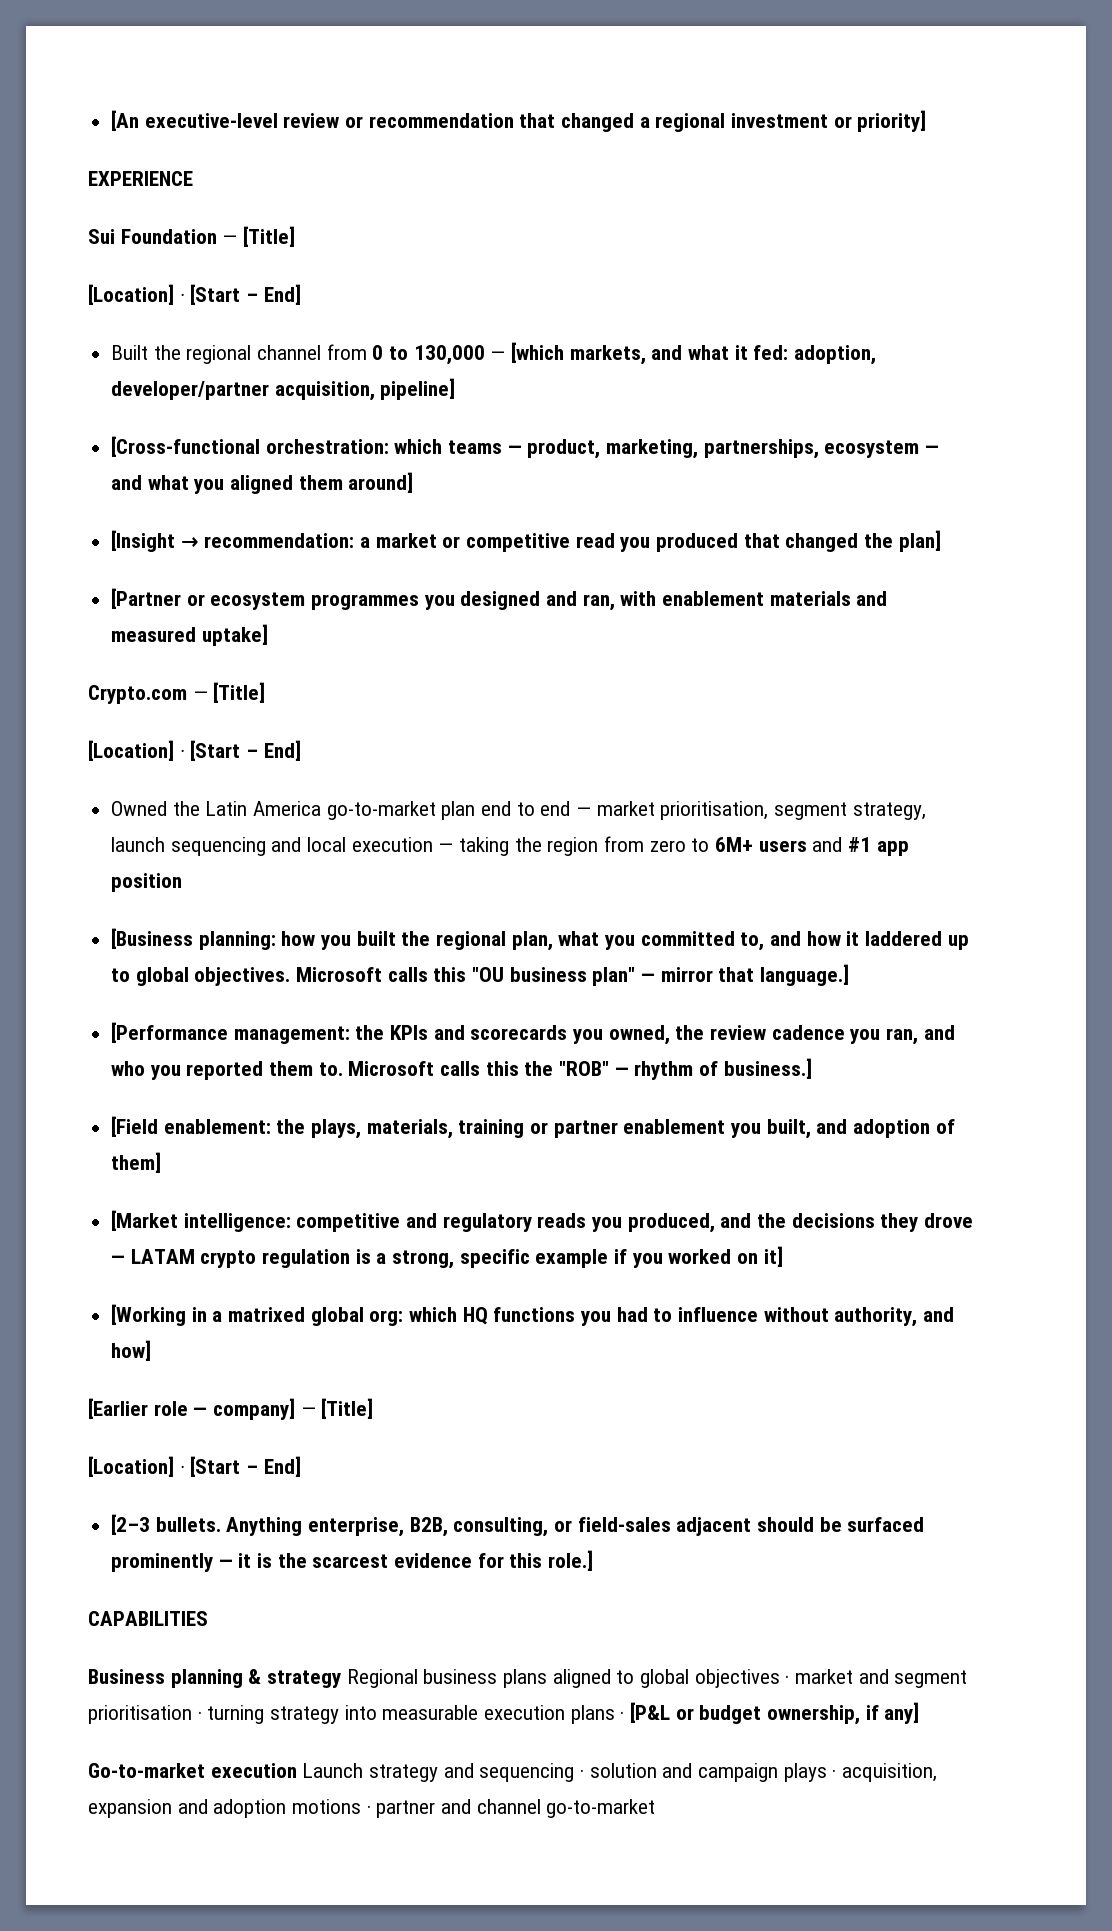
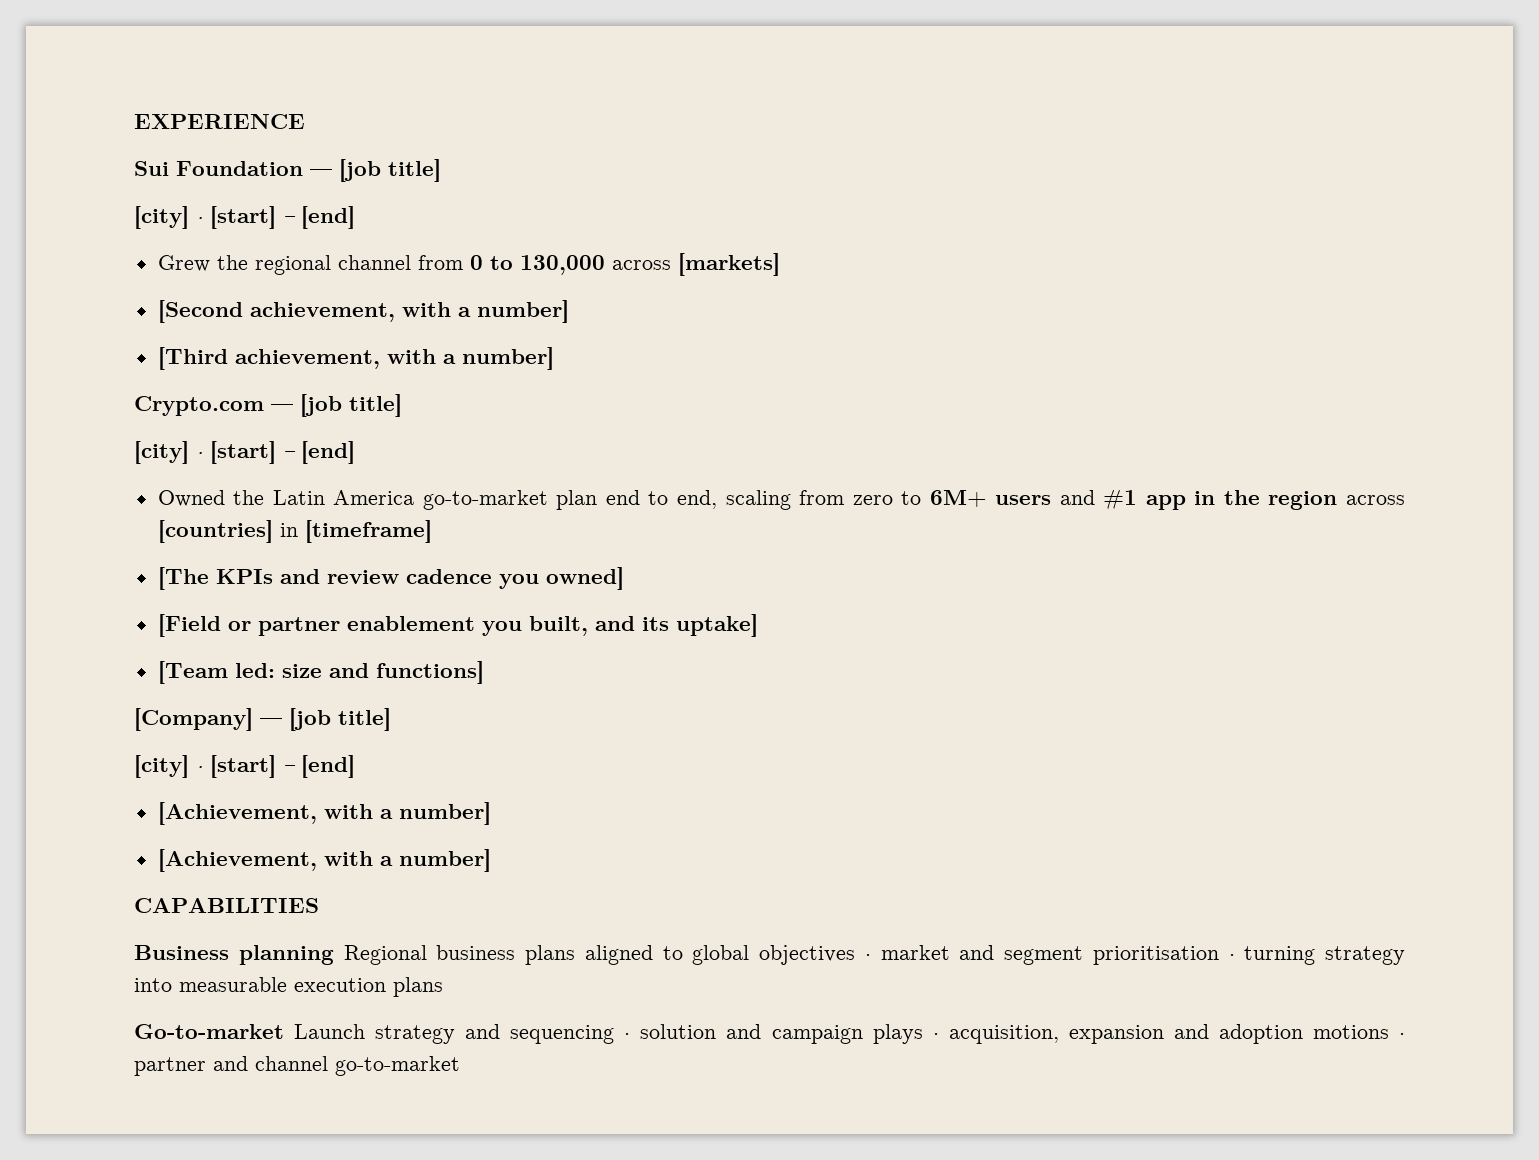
[111,110,927,132] [88,171,193,186] [88,226,296,247] [88,284,301,305] [111,345,149,360] [An executive-level review or recommendation that changed a regional investment or priority] // EXPERIENCE // Sui Foundation — [Title] // [Location] · [Start – End] // Built -> [134,114,305,129] [134,159,441,182] [134,206,355,229] [157,255,210,272] EXPERIENCE // Sui Foundation — [job title] // [city] · [start] – [end] // Grew
[490,342,877,365] [111,378,456,401] [111,436,940,459] [111,472,414,494] [111,530,941,552] [111,588,888,611] [111,624,268,646] [88,682,266,704] [88,740,301,761] — [which markets, and what it fed: adoption, developer/partner acquisition, pipeline] // [Cross-functional orchestration: which teams — product, marketing, partnerships, ecosystem — and what you aligned them around] // [Insight → recommendation: a market or competitive read you produced that changed the plan] // [Partner or ecosystem programmes you designed and ran, with enablement materials and measured uptake] // Crypto.com — [Title] // [Location] · [Start – End] -> [611,253,780,276] [157,300,569,323] [157,347,554,370] [134,394,402,417] [134,441,355,464] across [markets] // [Second achievement, with a number] // [Third achievement, with a number] // Crypto.com — [job title] // [city] · [start] – [end]
[540,801,926,820] [111,837,599,856] end — market prioritisation, segment strategy, launch sequencing and local execution — taking the region -> [676,490,791,510] end, scaling
[111,873,183,892] [111,928,969,951] [111,964,850,986] [111,1022,955,1045] [111,1058,812,1080] [111,1116,525,1139] position // [Business planning: how you built the regional plan, what you committed to, and how it laddered up to global objectives. Microsoft calls this "OU business plan" — mirror that language.] // [Performance management: the KPIs and scorecards you owned, the review cadence you ran, and who you reported them to. Microsoft calls this the "ROB" — rhythm of business.] // [Field enablement: the plays, materials, training -> [1194,490,1405,510] [157,520,432,543] [157,567,624,590] [157,614,221,637] in the region across [countries] in [timeframe] // [The KPIs and review cadence you owned] // [Field
[853,1119,955,1138] [111,1152,162,1173] [111,1210,974,1233] [111,1246,783,1269] [111,1304,955,1327] [111,1340,152,1361] [88,1398,374,1420] [88,1456,301,1477] [111,1514,925,1537] [111,1550,594,1572] adoption of them] // [Market intelligence: competitive and regulatory reads you produced, and the decisions they drove — LATAM crypto regulation is a strong, specific example if you worked on it] // [Working in a matrixed global org: which HQ functions you had to influence without authority, and how] // [Earlier role — company] — [Title] // [Location] · [Start – End] // [2–3 bullets. Anything enterprise, B2B, consulting, or field-sales adjacent should be surfaced prominently — it is the scarcest evidence for this role.] -> [641,614,758,637] [157,661,484,684] [134,708,391,731] [134,755,355,778] [157,802,491,825] [157,849,491,872] its uptake] // [Team led: size and functions] // [Company] — [job title] // [city] · [start] – [end] // [Achievement, with a number] // [Achievement, with a number]
[248,1669,342,1688] & strategy -> (334, 955) none
[620,1702,920,1725] · [P&L or budget ownership, if any] -> (443, 987) none
[210,1763,297,1778] execution -> (284, 1031) none

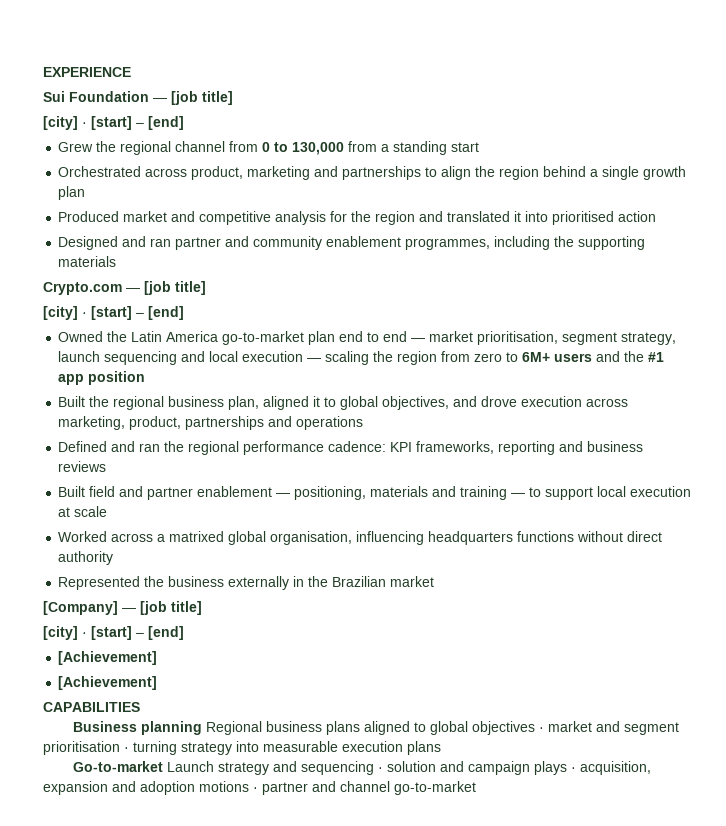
[611,253,780,276] [157,300,569,323] [157,347,554,370] across [markets] // [Second achievement, with a number] // [Third achievement, with a number] -> [348,141,480,155] [58,166,687,180] [58,186,86,200] [58,211,657,225] [58,236,646,250] [58,256,117,267] from a standing start // Orchestrated across product, marketing and partnerships to align the region behind a single growth plan // Produced market and competitive analysis for the region and translated it into prioritised action // Designed and ran partner and community enablement programmes, including the supporting materials
[676,490,791,510] end, scaling -> [383,331,677,345] [58,351,438,365] end — market prioritisation, segment strategy, launch sequencing and local execution — scaling the region
(1095, 497) none -> [624,351,645,362] the
[1194,490,1405,510] [157,520,432,543] [157,567,624,590] [157,614,758,637] [157,661,484,684] in the region across [countries] in [timeframe] // [The KPIs and review cadence you owned] // [Field or partner enablement you built, and its uptake] // [Team led: size and functions] -> [88,371,146,385] [58,396,629,410] [58,416,364,430] [58,441,644,455] [58,461,107,472] [58,486,692,500] [58,506,108,517] [58,531,663,545] [58,551,114,565] [58,576,435,590] position // Built the regional business plan, aligned it to global objectives, and drove execution across marketing, product, partnerships and operations // Defined and ran the regional performance cadence: KPI frameworks, reporting and business reviews // Built field and partner enablement — positioning, materials and training — to support local execution at scale // Worked across a matrixed global organisation, influencing headquarters functions without direct authority // Represented the business externally in the Brazilian market
[157,802,491,825] [157,849,491,872] [Achievement, with a number] // [Achievement, with a number] -> [58,651,158,665] [58,676,158,690] [Achievement] // [Achievement]

